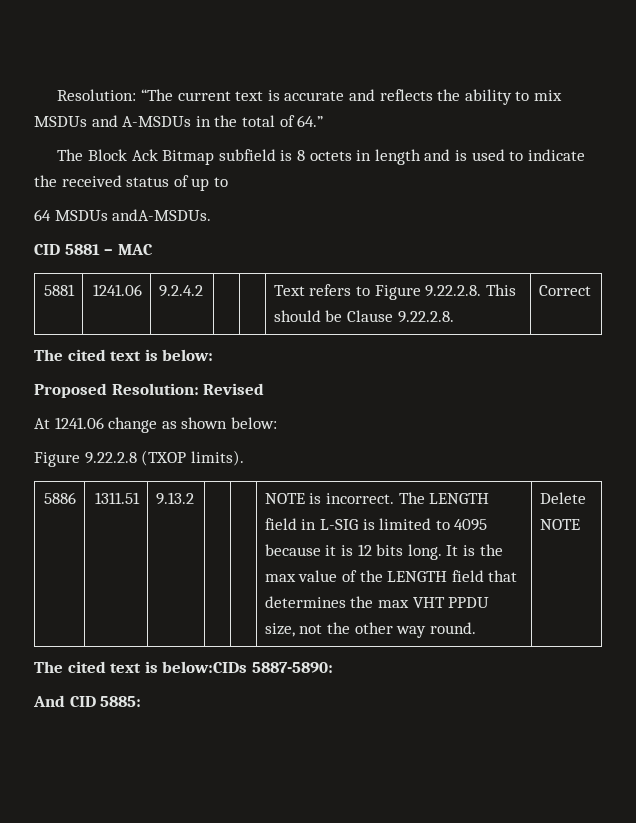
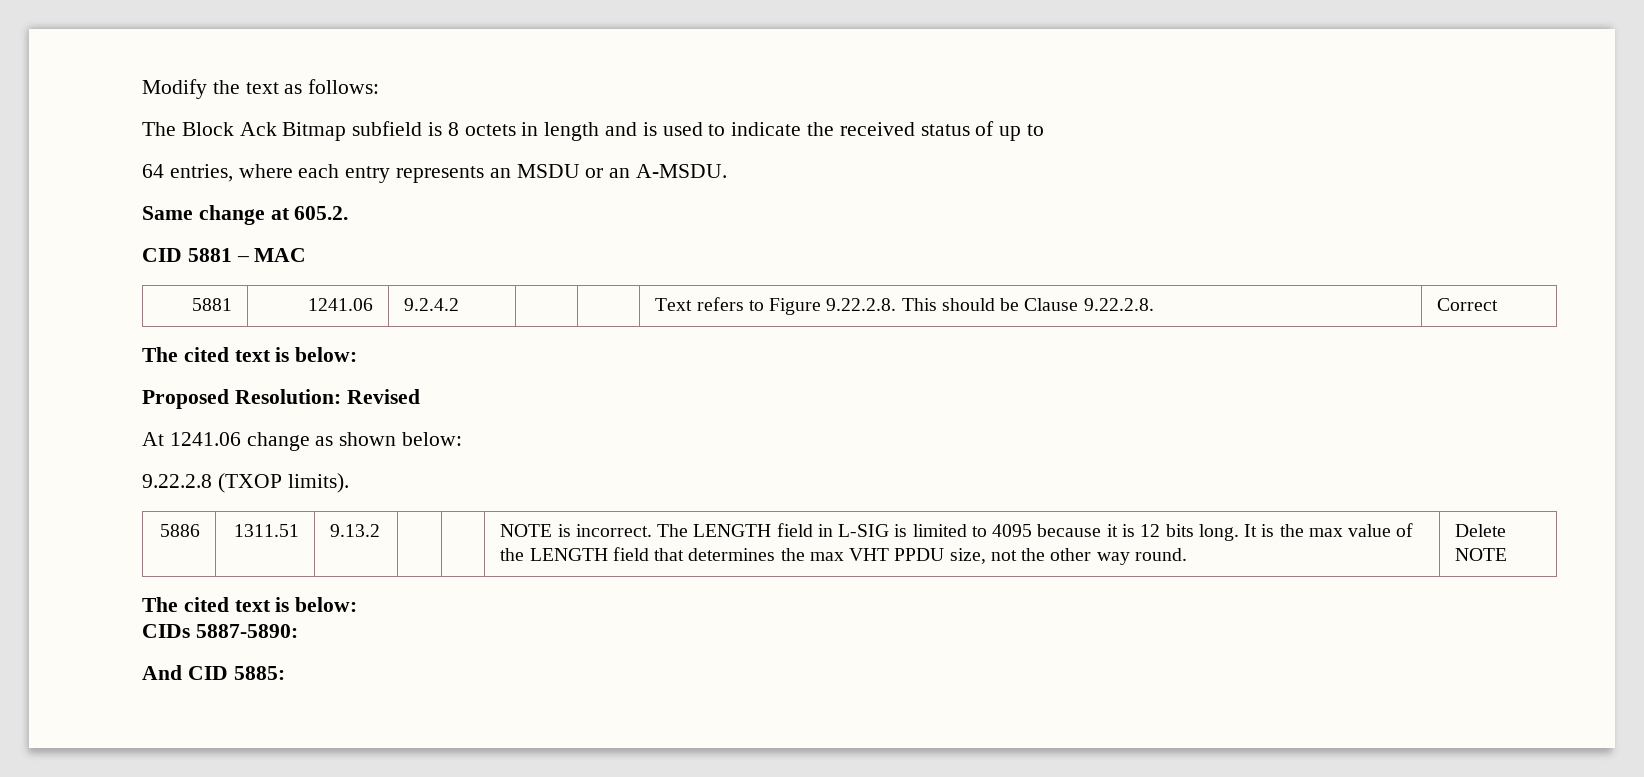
[57,89,562,105] [34,115,324,127] Resolution: “The current text is accurate and reflects the ability to mix MSDUs and A-MSDUs in the total of 64.” -> [142,79,380,99] Modify the text as follows:
[54,209,212,221] MSDUs andA-MSDUs. -> [169,164,728,183] [142,205,349,225] entries, where each entry represents an MSDU or an A-MSDU. // Same change at 605.2.
[34,452,80,467] Figure -> (463, 439) none
[162,661,248,673] below:CIDs -> [295,597,358,612] [142,624,190,638] below: // CIDs

